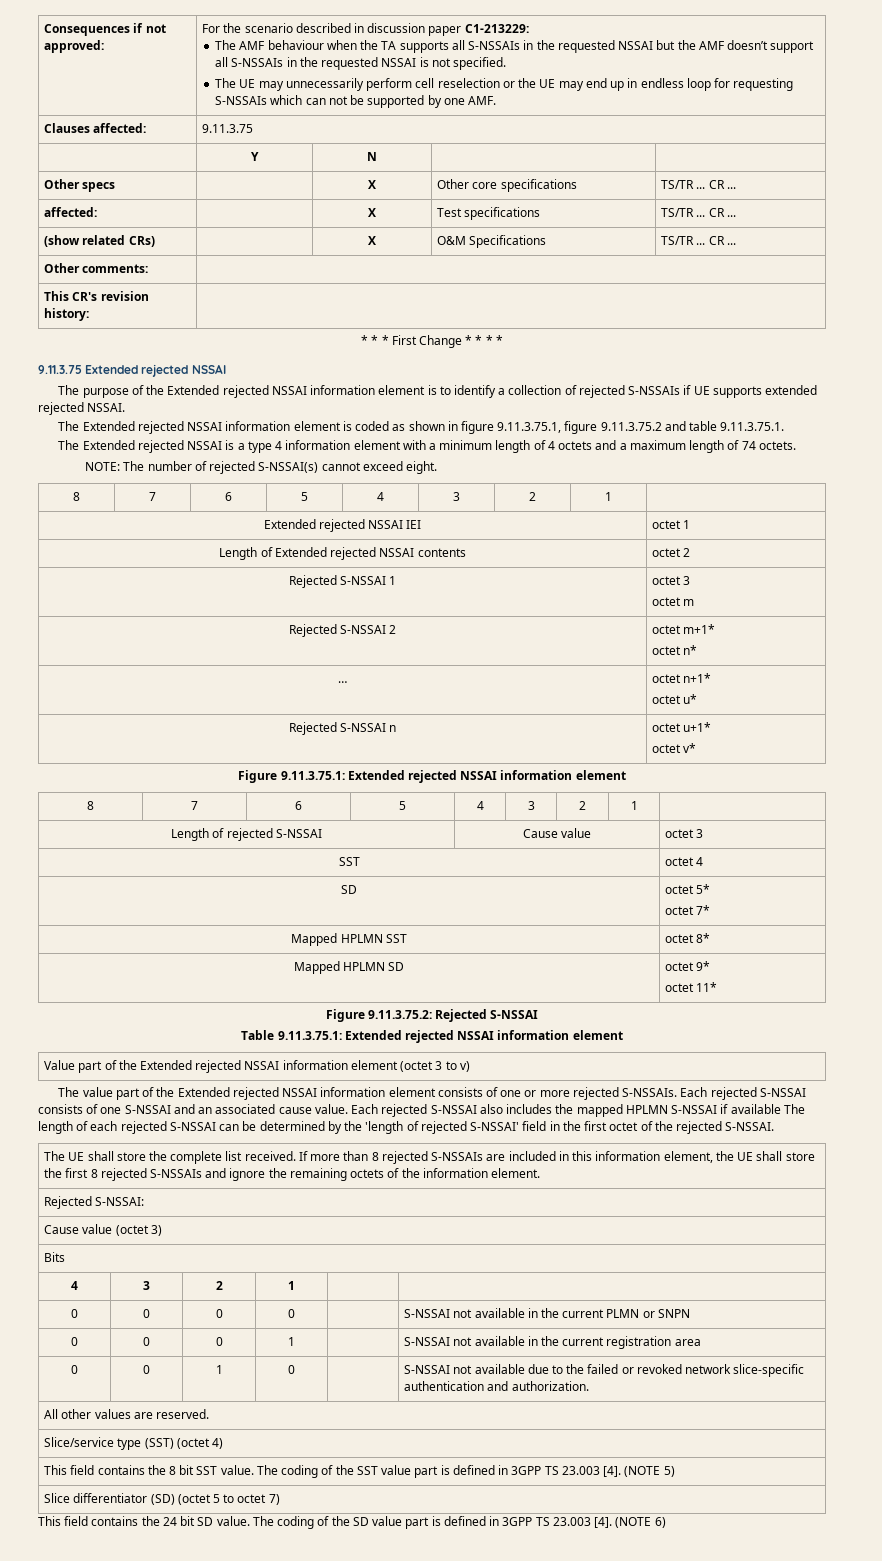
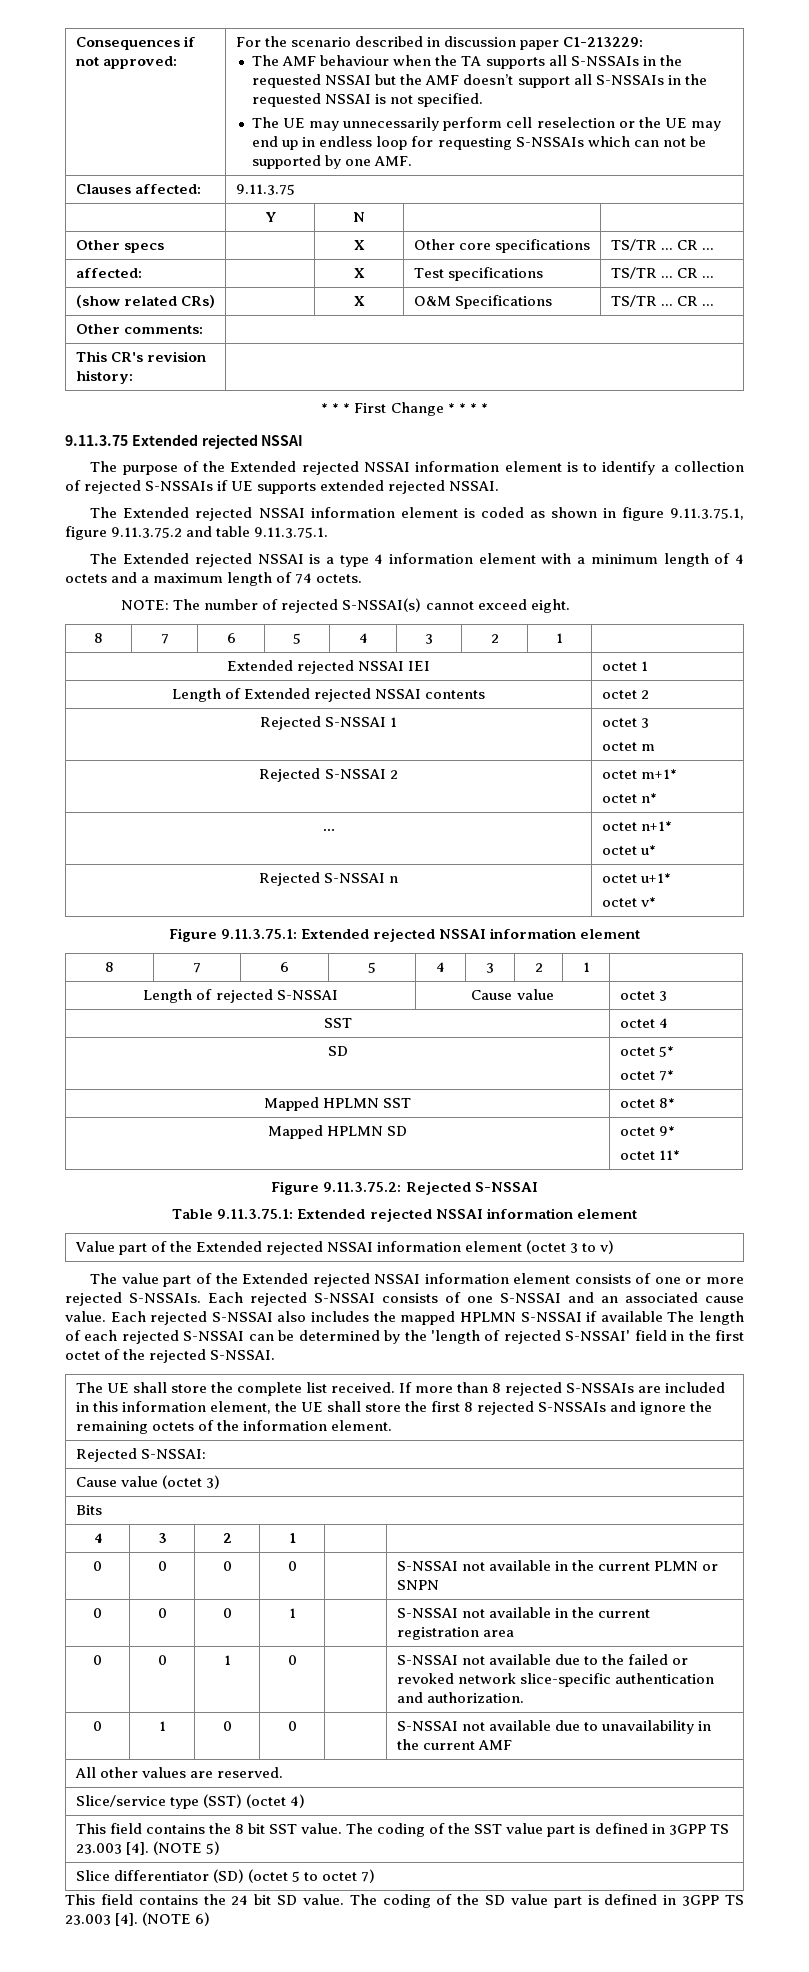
(589, 1386) none -> [93,1721,102,1731] [158,1721,166,1731] [222,1721,232,1731] [287,1721,297,1731] [396,1720,712,1734] [396,1739,512,1750] // 0 | 1 | 0 | 0 | | S-NSSAI not available due to unavailability in the current AMF

